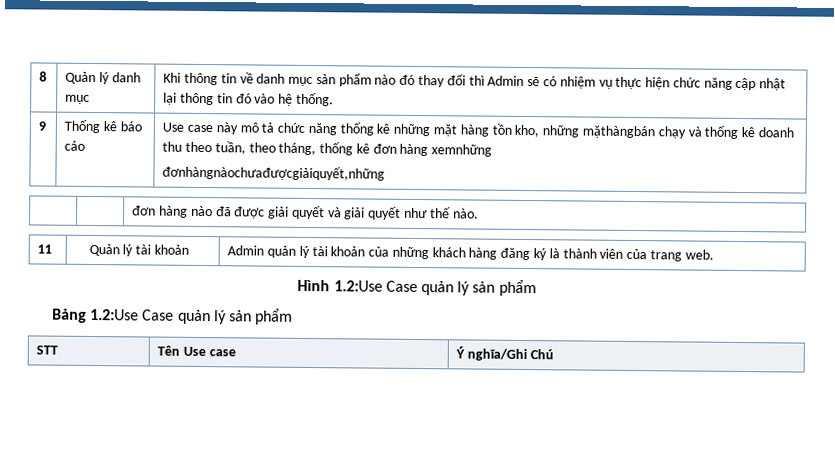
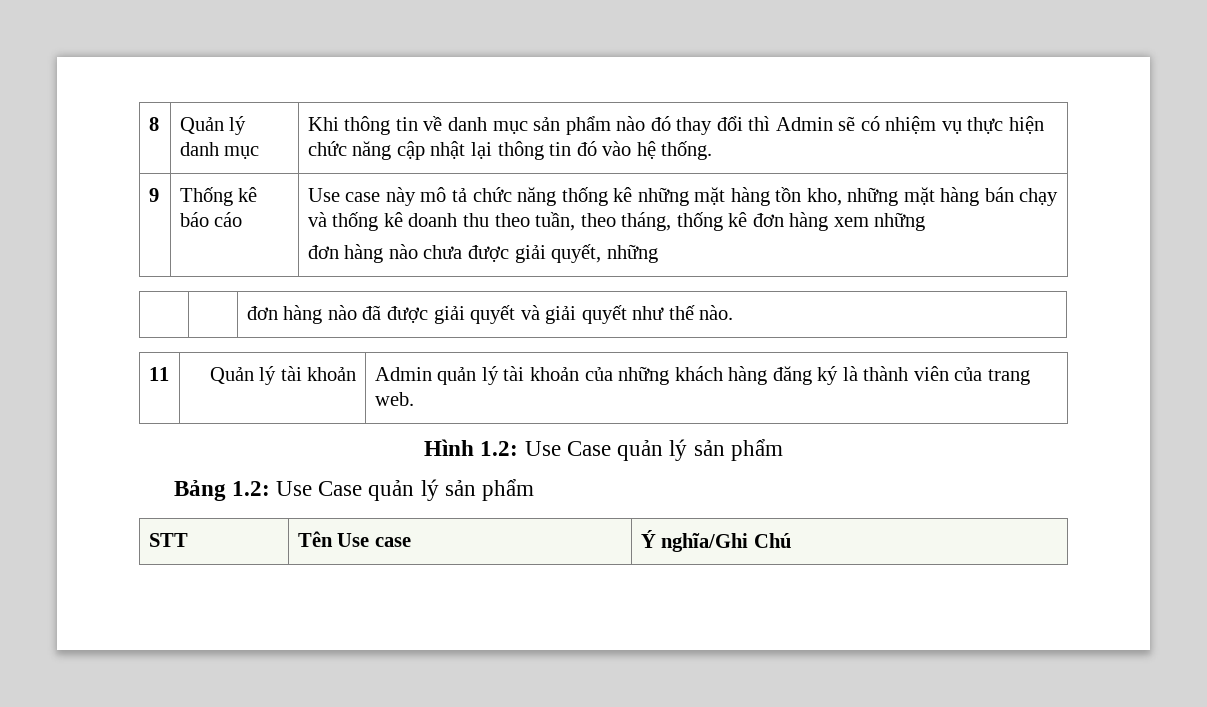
[581,125,655,139] mặthàngbán -> [903,187,1014,206] mặt hàng bán
[431,144,493,157] [162,165,386,181] xemnhững // đơnhàngnàochưađượcgiảiquyết,những -> [833,212,926,231] [307,244,658,263] xem những // đơn hàng nào chưa được giải quyết, những
[333,280,383,292] 1.2:Use -> [480,441,561,456] 1.2: Use
[90,308,140,321] 1.2:Use -> [231,481,312,496] 1.2: Use

